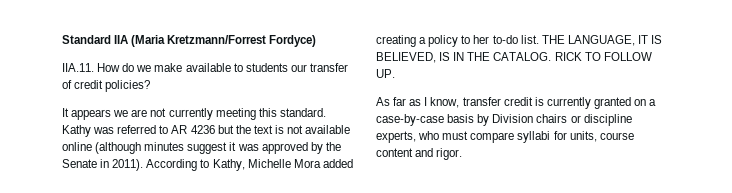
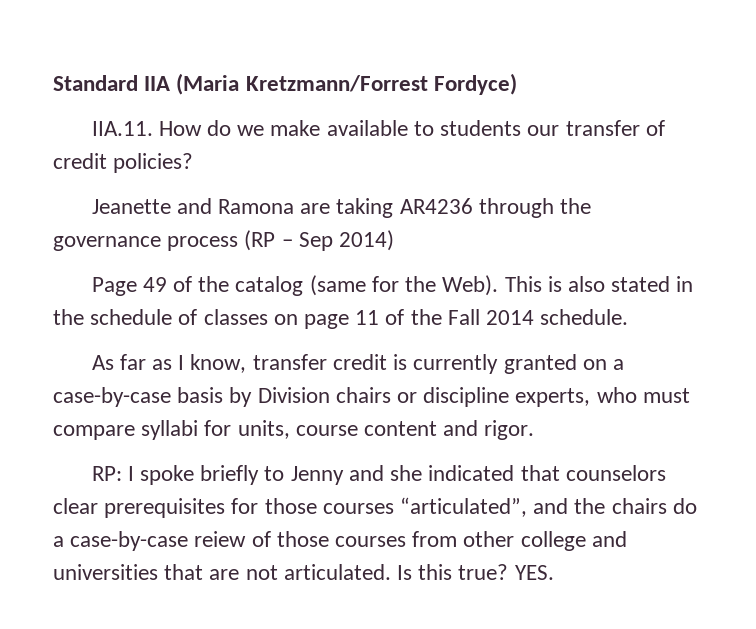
[62,108,326,120] [62,125,351,137] [62,142,341,154] [62,159,353,171] [376,35,663,47] [376,52,652,63] [376,69,395,78] It appears we are not currently meeting this standard. Kathy was referred to AR 4236 but the text is not available online (although minutes suggest it was approved by the Senate in 2011). According to Kathy, Michelle Mora added creating a policy to her to-do list. THE LANGUAGE, IT IS BELIEVED, IS IN THE CATALOG. RICK TO FOLLOW UP. -> [91,198,592,218] [53,230,395,251] [91,275,694,296] [53,309,629,329] Jeanette and Ramona are taking AR4236 through the governance process (RP – Sep 2014) // Page 49 of the catalog (same for the Web). This is also stated in the schedule of classes on page 11 of the Fall 2014 schedule.
(463, 154) none -> [91,465,666,485] [53,497,697,518] [53,531,627,551] [53,564,554,580] // RP: I spoke briefly to Jenny and she indicated that counselors clear prerequisites for those courses “articulated”, and the chairs do a case-by-case reiew of those courses from other college and universities that are not articulated. Is this true? YES.

